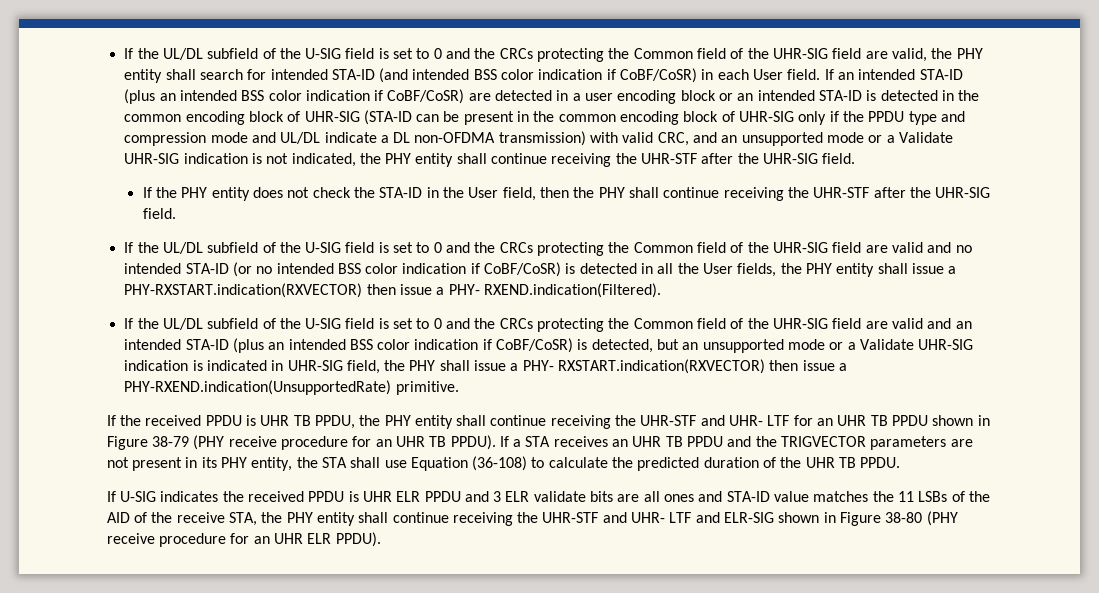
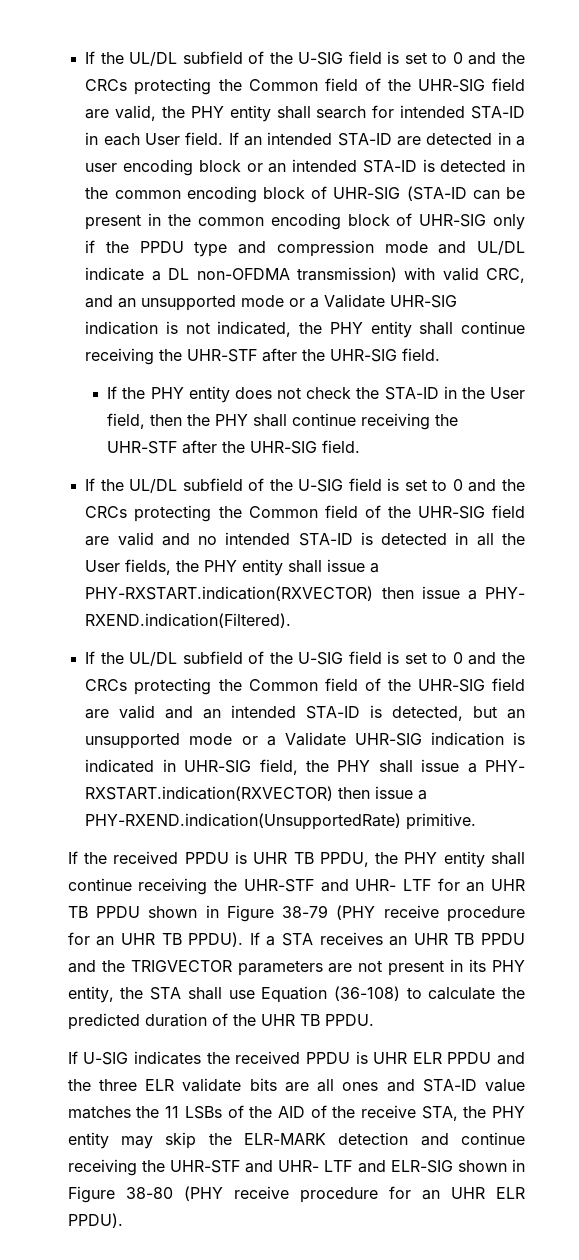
[379,68,698,83] (and intended BSS color indication if CoBF/CoSR) -> (526, 112) none
[124,89,465,104] (plus an intended BSS color indication if CoBF/CoSR) -> (392, 139) none
[232,262,562,277] (or no intended BSS color indication if CoBF/CoSR) -> (353, 539) none
[232,338,574,353] (plus an intended BSS color indication if CoBF/CoSR) -> (361, 712) none
[493,491,502,502] 3 -> [67,1079,138,1091] the three
[358,512,389,523] shall -> [121,1132,449,1149] may skip the ELR-MARK detection and

